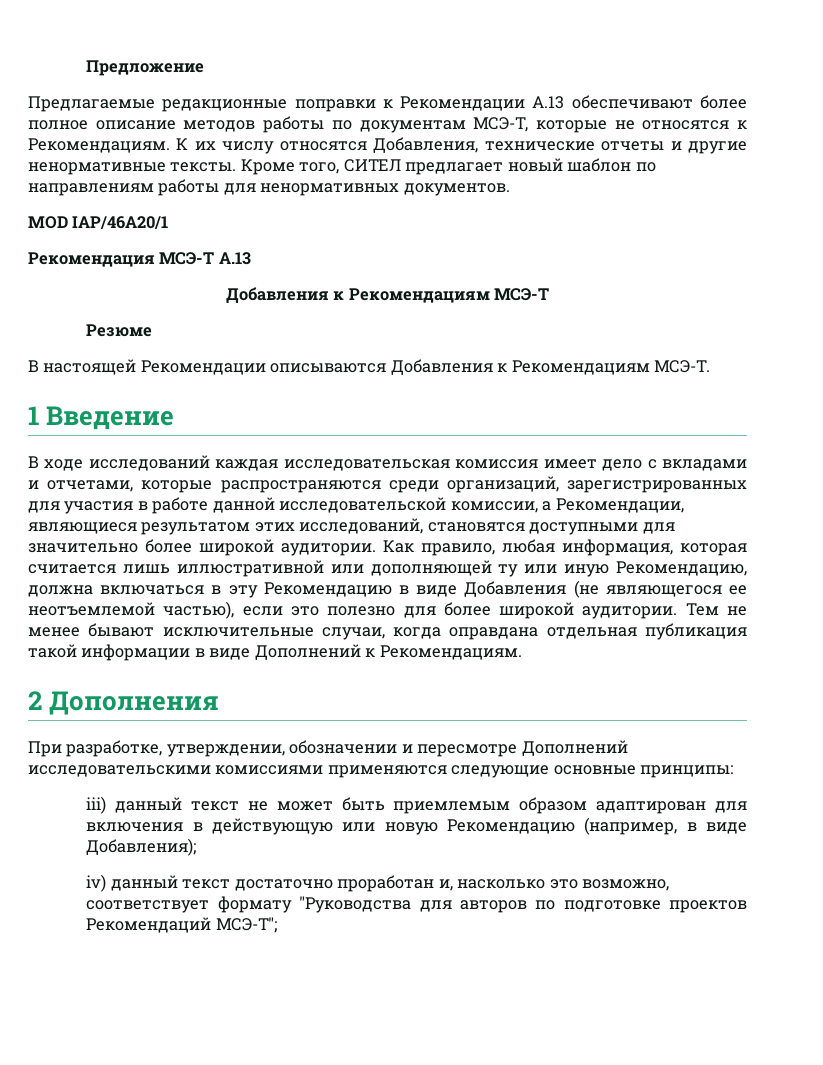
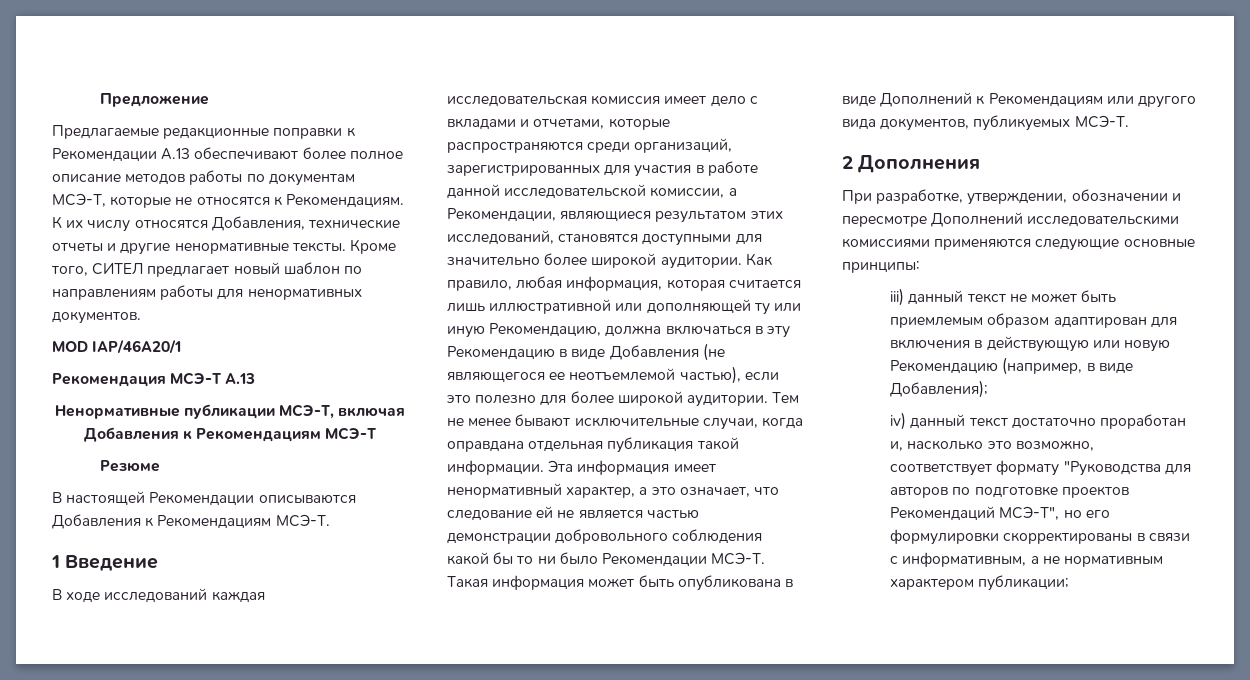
(251, 258) none -> [54,404,406,419] Ненормативные публикации МСЭ-Т, включая
[81,644,522,661] информации в виде Дополнений к Рекомендациям. -> [447,460,716,475] [447,483,779,498] [447,506,699,521] [447,529,763,544] [447,552,766,567] [447,575,793,591] [842,92,1196,108] [842,115,1129,131] информации. Эта информация имеет ненормативный характер, а это означает, что следование ей не является частью демонстрации добровольного соблюдения какой бы то ни было Рекомендации МСЭ-Т. Такая информация может быть опубликована в виде Дополнений к Рекомендациям или другого вида документов, публикуемых МСЭ-Т.
[215,917,277,933] МСЭ-Т"; -> [999,506,1110,520] [890,529,1190,545] [890,552,1163,567] [890,575,1070,591] МСЭ-Т", но его формулировки скорректированы в связи с информативным, а не нормативным характером публикации;

